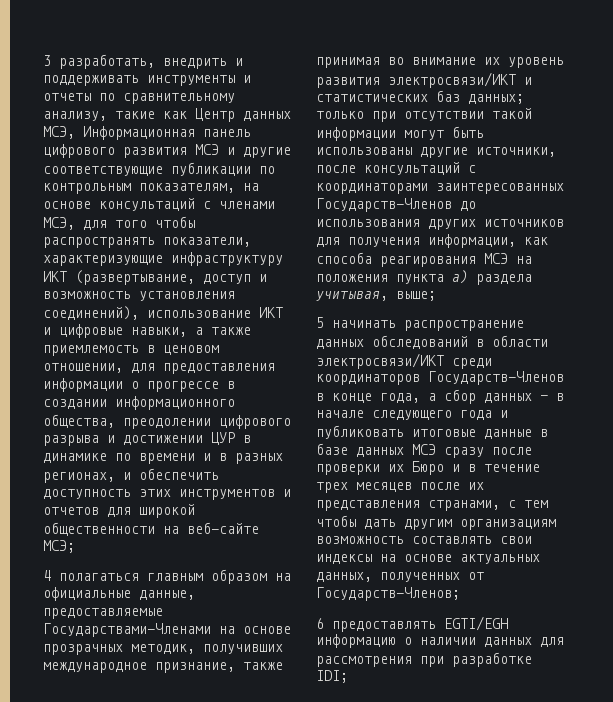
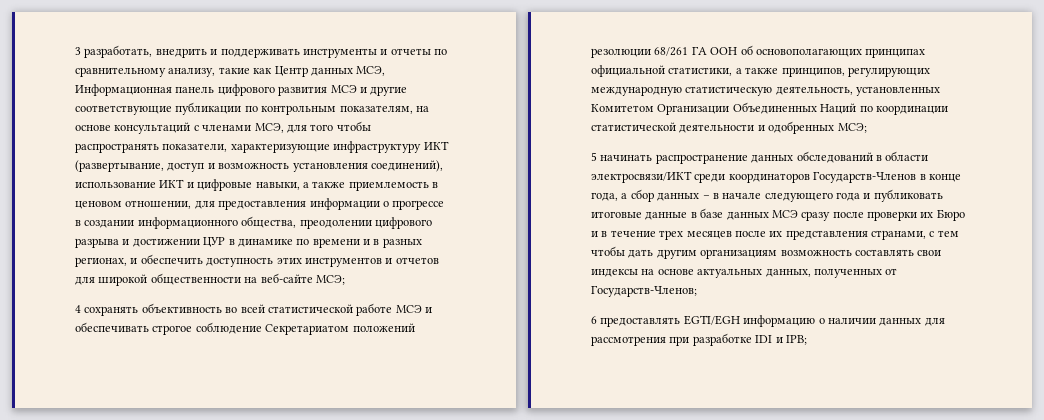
[59,569,291,584] [43,587,195,601] [43,608,163,619] [43,623,291,637] [43,644,283,655] [43,662,283,673] [316,57,564,68] [316,72,532,88] [316,90,524,104] [316,108,532,122] [316,126,484,141] [316,147,556,158] [316,162,476,175] [316,183,564,194] [316,198,476,212] [316,219,564,230] [316,234,548,248] [316,252,532,267] [316,270,532,285] [316,291,436,301] полагаться главным образом на официальные данные, предоставляемые Государствами-Членами на основе прозрачных методик, получивших международное признание, также принимая во внимание их уровень развития электросвязи/ИКТ и статистических баз данных; только при отсутствии такой информации могут быть использованы другие источники, после консультаций с координаторами заинтересованных Государств-Членов до использования других источников для получения информации, как способа реагирования МСЭ на положения пункта а) раздела учитывая, выше; -> [84,303,432,316] [75,322,415,335] [591,45,926,58] [591,65,930,77] [591,86,941,96] [591,102,948,115] [591,121,867,134] сохранять объективность во всей статистической работе МСЭ и обеспечивать строгое соблюдение Секретариатом положений резолюции 68/261 ГА ООН об основополагающих принципах официальной статистики, а также принципов, регулирующих международную статистическую деятельность, установленных Комитетом Организации Объединенных Наций по координации статистической деятельности и одобренных МСЭ;
[316,670,348,683] IDI; -> [755,335,807,345] IDI и IPB;

